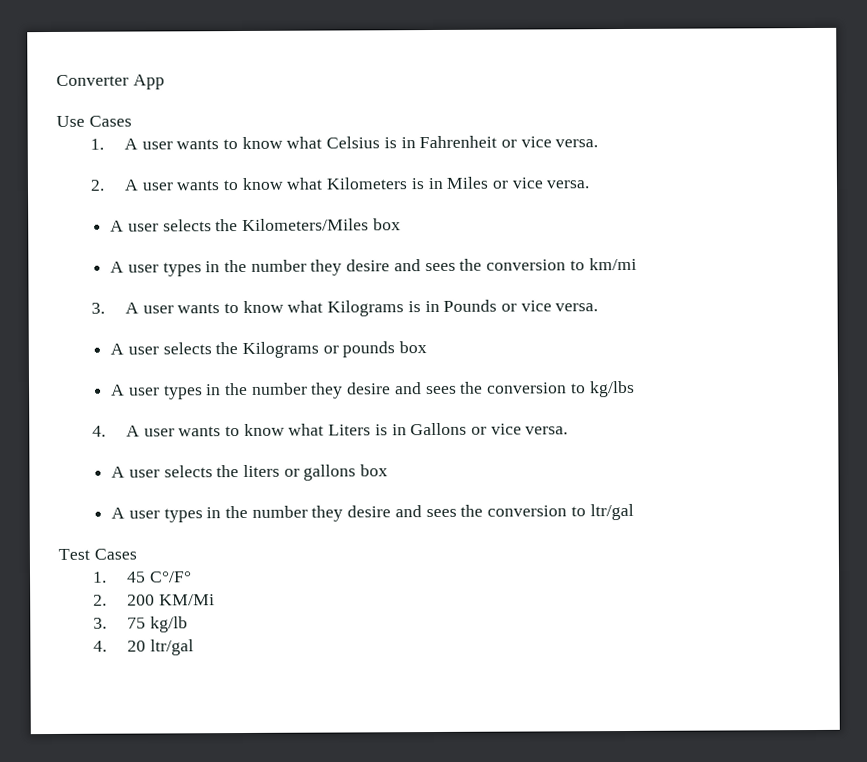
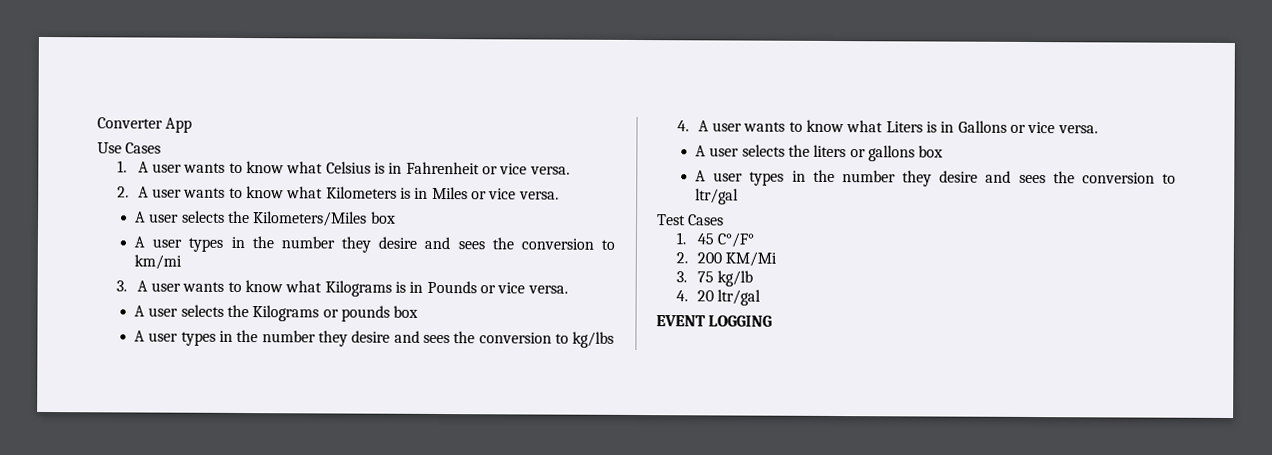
(194, 647) none -> [656,315,773,327] // EVENT LOGGING

